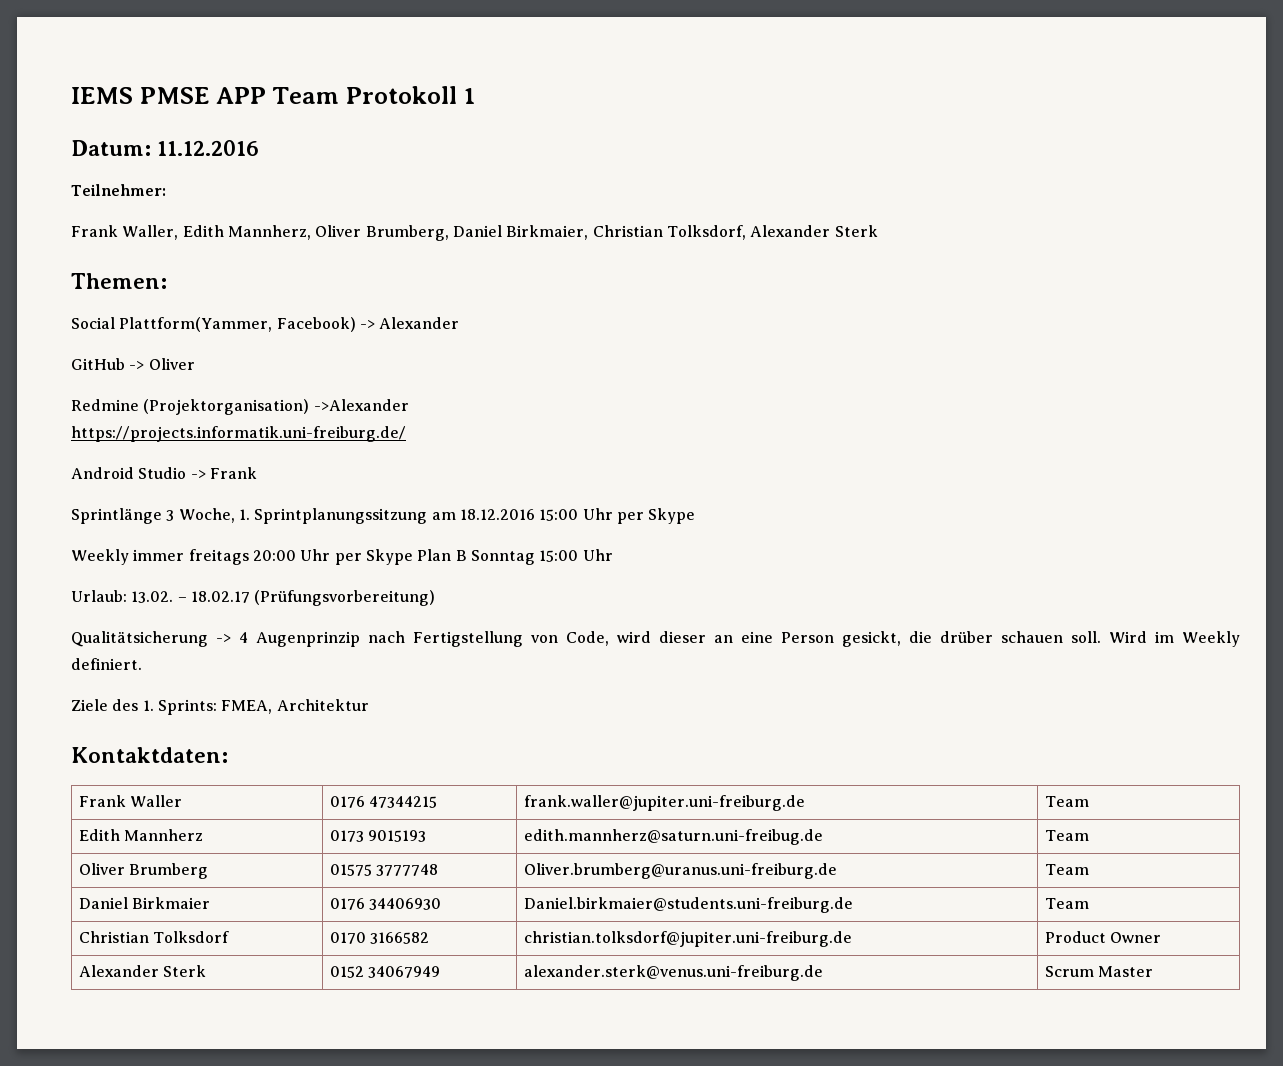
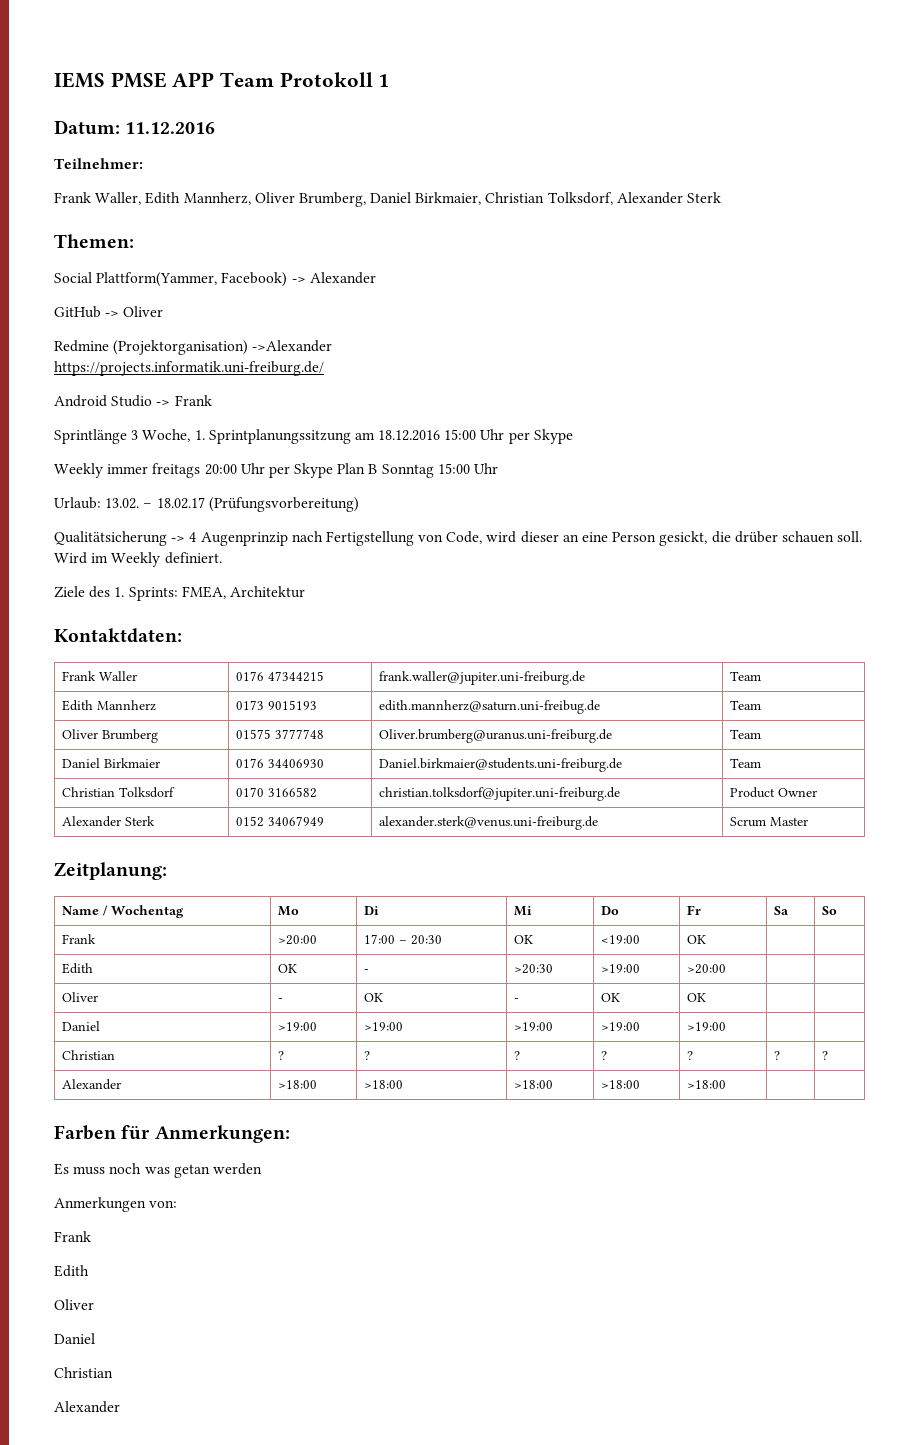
(1154, 971) none -> [54,862,167,880] [61,905,184,918] [277,906,299,916] [363,906,379,915] [513,906,532,916] [600,906,619,915] [686,905,701,915] [773,906,789,915] [821,906,837,915] [61,934,96,944] [277,935,317,945] [363,934,442,945] [513,935,533,944] [600,935,640,944] [686,935,706,944] [61,963,93,974] [277,964,297,973] [363,969,369,973] [513,964,553,974] [600,964,640,973] [686,964,726,974] [61,992,98,1002] [277,998,283,1002] [363,993,383,1002] [513,998,519,1002] [600,993,620,1002] [686,993,706,1002] [61,1021,100,1031] [277,1022,317,1031] [363,1022,403,1031] [513,1022,553,1031] [600,1022,640,1031] [686,1022,726,1031] [61,1050,115,1060] [277,1051,284,1060] [363,1051,370,1060] [513,1051,520,1060] [600,1051,607,1060] [686,1051,693,1060] [773,1051,780,1060] [821,1051,828,1060] [61,1079,121,1090] [277,1080,317,1089] [363,1080,403,1089] [513,1080,553,1089] [600,1080,640,1089] [686,1080,726,1089] [54,1125,290,1143] [54,1163,262,1178] [54,1197,178,1212] [54,1231,91,1242] [54,1265,89,1277] [54,1299,94,1310] [54,1333,95,1344] [54,1367,113,1378] [54,1401,120,1413] // Zeitplanung: // Name / Wochentag | Mo | Di | Mi | Do | Fr | Sa | So // Frank | >20:00 | 17:00 – 20:30 | OK | <19:00 | OK | | // Edith | OK | - | >20:30 | >19:00 | >20:00 | | // Oliver | - | OK | - | OK | OK | | // Daniel | >19:00 | >19:00 | >19:00 | >19:00 | >19:00 | | // Christian | ? | ? | ? | ? | ? | ? | ? // Alexander | >18:00 | >18:00 | >18:00 | >18:00 | >18:00 | | // Farben für Anmerkungen: // Es muss noch was getan werden // Anmerkungen von: // Frank // Edith // Oliver // Daniel // Christian // Alexander

